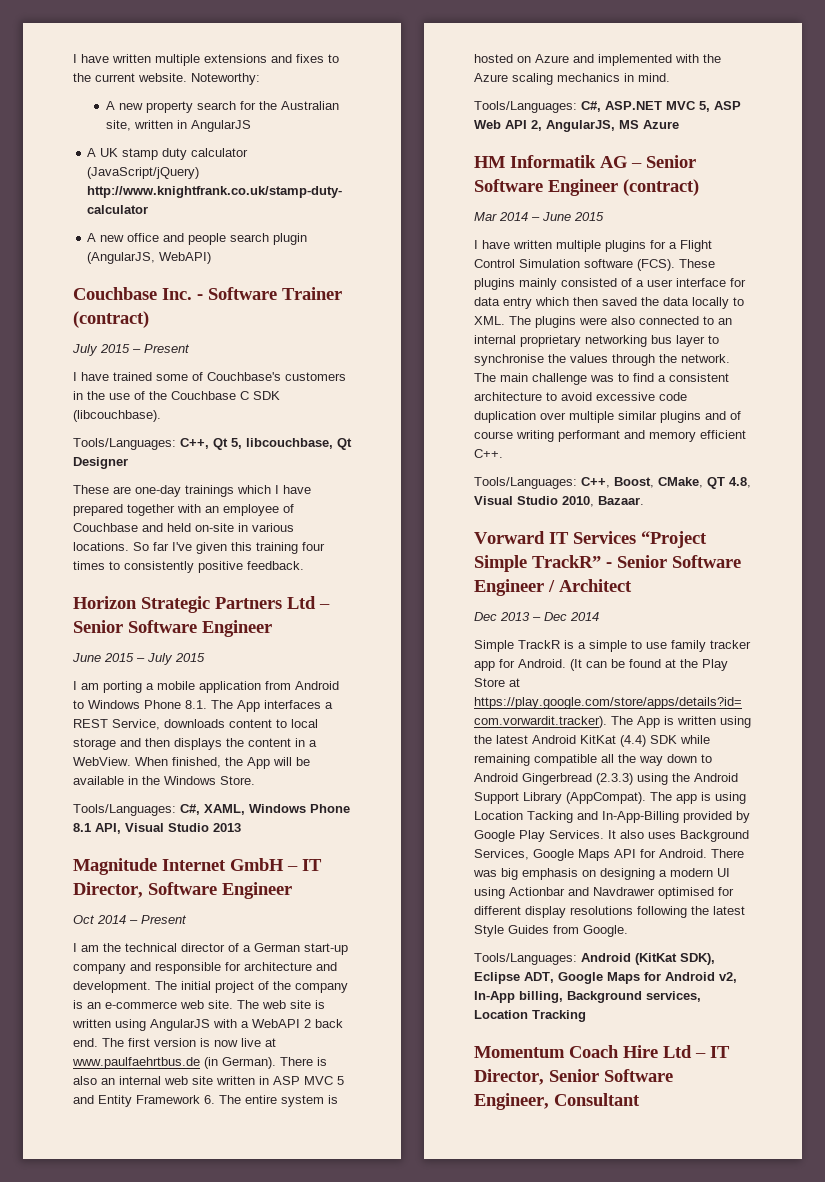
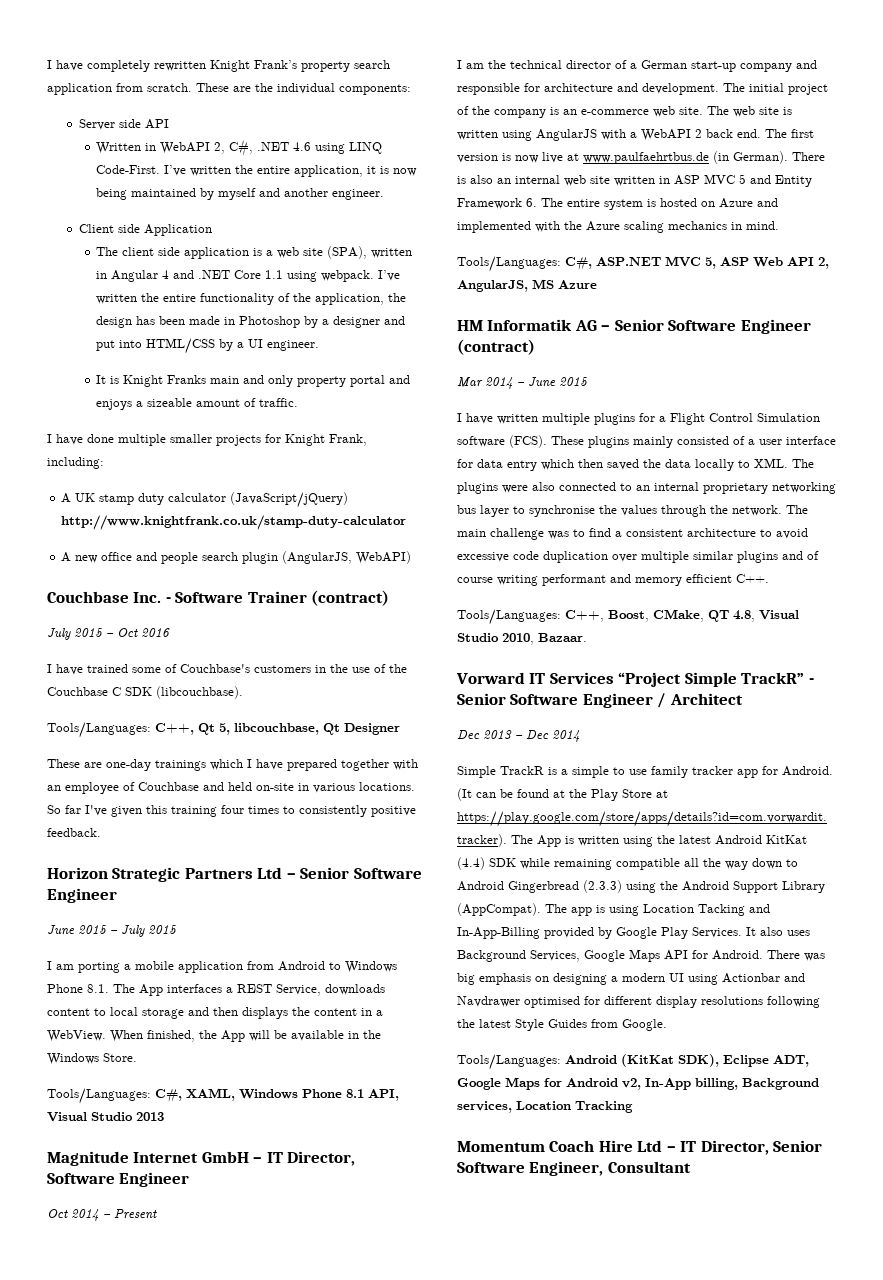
[73,54,339,66] [73,73,260,85] [105,101,339,113] [105,120,251,132] I have written multiple extensions and fixes to the current website. Noteworthy: // A new property search for the Australian site, written in AngularJS -> [47,60,390,72] [47,83,411,95] [78,119,169,130] [96,139,383,156] [96,165,418,177] [96,188,385,200] [78,224,212,236] [96,246,413,259] [96,270,401,282] [96,293,407,305] [96,316,406,328] [96,338,320,354] [96,375,411,387] [96,398,299,410] [47,434,367,446] [47,457,104,469] I have completely rewritten Knight Frank’s property search application from scratch. These are the individual components: // Server side API // Written in WebAPI 2, C#, .NET 4.6 using LINQ Code-First. I’ve written the entire application, it is now being maintained by myself and another engineer. // Client side Application // The client side application is a web site (SPA), written in Angular 4 and .NET Core 1.1 using webpack. I’ve written the entire functionality of the application, the design has been made in Photoshop by a designer and put into HTML/CSS by a UI engineer. // It is Knight Franks main and only property portal and enjoys a sizeable amount of traffic. // I have done multiple smaller projects for Knight Frank, including:
[144,344,190,353] Present -> [117,628,170,637] Oct 2016

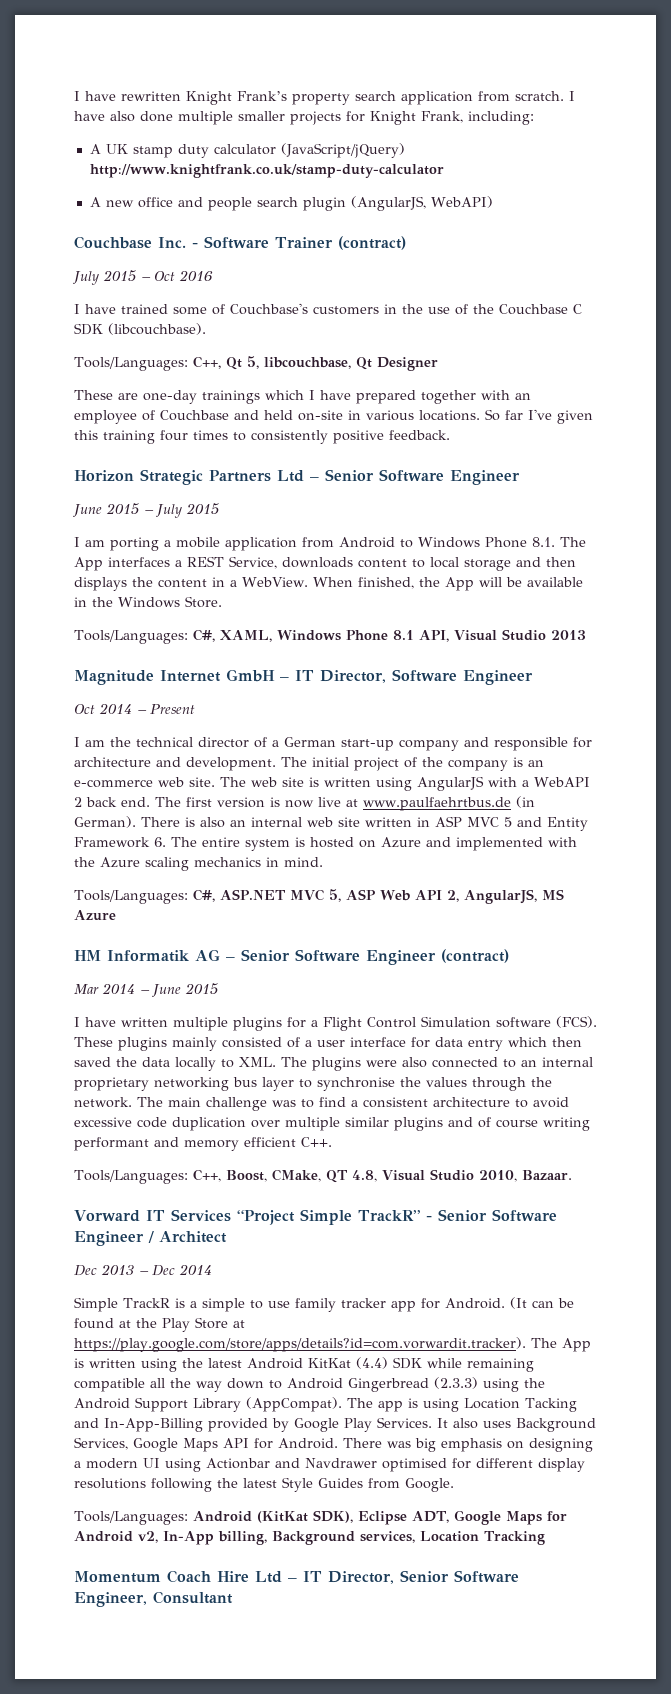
[47,60,150,72] I have completely -> [74,91,116,101] I have
[196,83,411,95] [78,119,169,130] [96,139,383,156] [96,165,418,177] [96,188,385,200] [78,224,212,236] [96,246,413,259] [96,270,401,282] [96,293,407,305] [96,316,406,328] [96,338,320,354] [96,375,411,387] [96,398,299,410] [47,434,83,445] These are the individual components: // Server side API // Written in WebAPI 2, C#, .NET 4.6 using LINQ Code-First. I’ve written the entire application, it is now being maintained by myself and another engineer. // Client side Application // The client side application is a web site (SPA), written in Angular 4 and .NET Core 1.1 using webpack. I’ve written the entire functionality of the application, the design has been made in Photoshop by a designer and put into HTML/CSS by a UI engineer. // It is Knight Franks main and only property portal and enjoys a sizeable amount of traffic. // I have -> [569,91,575,101] [74,111,135,122] I have also

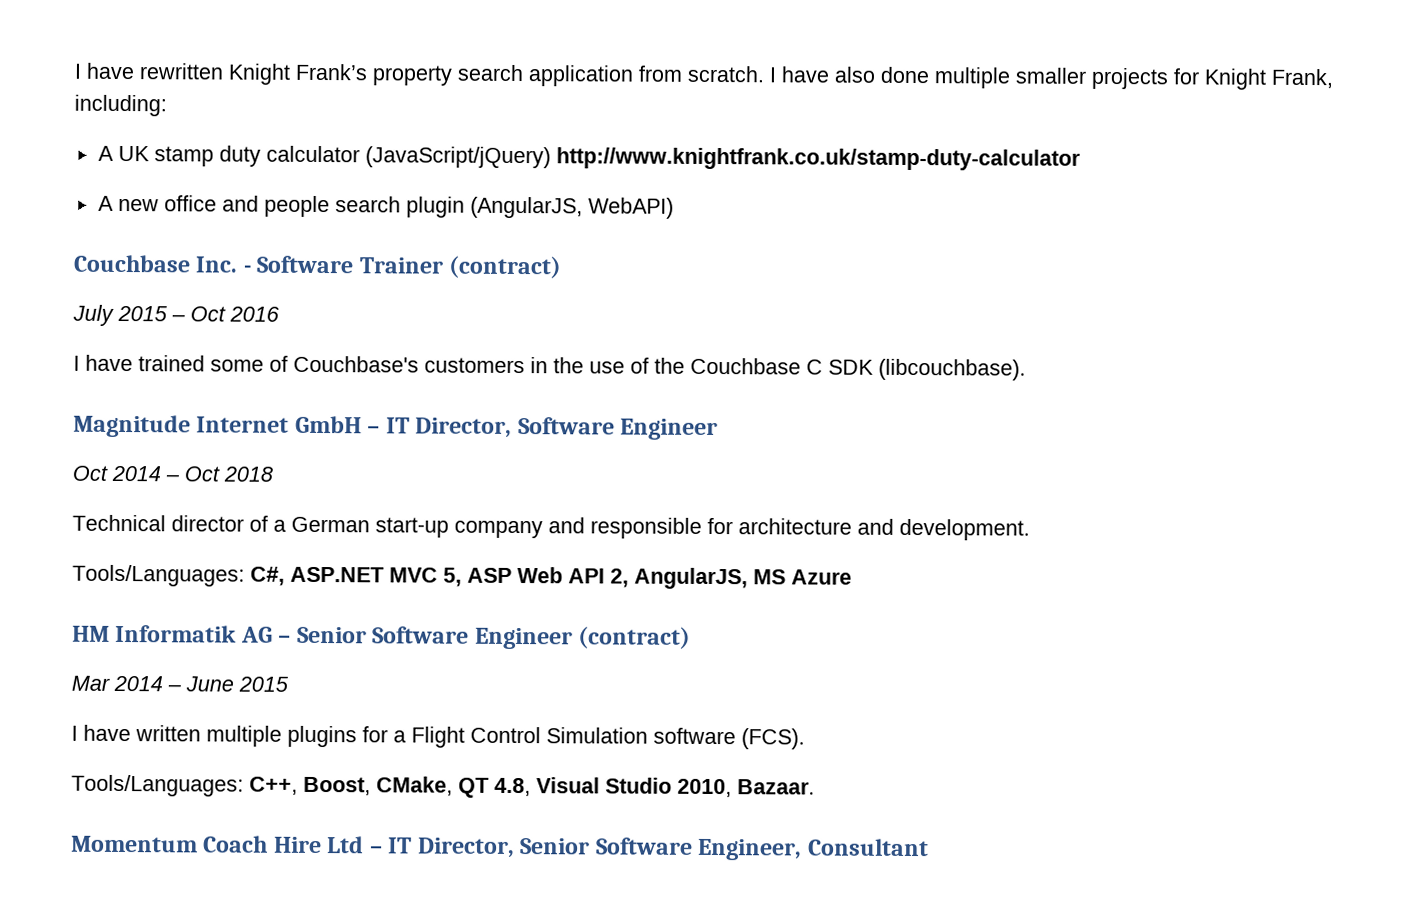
[74,356,438,371] [74,390,531,404] [74,409,593,424] [74,430,450,444] [74,469,520,485] [73,503,219,518] [74,537,586,551] [74,556,576,571] [74,577,583,591] [74,596,222,608] [74,629,586,644] // Tools/Languages: C++, Qt 5, libcouchbase, Qt Designer // These are one-day trainings which I have prepared together with an employee of Couchbase and held on-site in various locations. So far I've given this training four times to consistently positive feedback. // Horizon Strategic Partners Ltd – Senior Software Engineer // June 2015 – July 2015 // I am porting a mobile application from Android to Windows Phone 8.1. The App interfaces a REST Service, downloads content to local storage and then displays the content in a WebView. When finished, the App will be available in the Windows Store. // Tools/Languages: C#, XAML, Windows Phone 8.1 API, Visual Studio 2013 -> (1026, 369) none
[150,704,195,714] [74,737,193,747] Present // I am the technical -> [184,466,273,482] [72,514,166,532] Oct 2018 // Technical
[281,757,544,771] [74,776,590,791] [74,796,535,811] [74,816,588,831] [74,837,577,851] [74,857,323,871] The initial project of the company is an e-commerce web site. The web site is written using AngularJS with a WebAPI 2 back end. The first version is now live at www.paulfaehrtbus.de (in German). There is also an internal web site written in ASP MVC 5 and Entity Framework 6. The entire system is hosted on Azure and implemented with the Azure scaling mechanics in mind. -> (1030, 529) none
[74,1037,582,1051] [74,1057,593,1071] [74,1077,552,1091] [74,1097,569,1111] [74,1117,590,1131] [74,1137,332,1151] These plugins mainly consisted of a user interface for data entry which then saved the data locally to XML. The plugins were also connected to an internal proprietary networking bus layer to synchronise the values through the network. The main challenge was to find a consistent architecture to avoid excessive code duplication over multiple similar plugins and of course writing performant and memory efficient C++. -> (805, 739) none
[74,1209,557,1225] [74,1231,227,1246] [74,1264,212,1276] [74,1297,574,1312] [74,1317,245,1332] [74,1337,591,1352] [74,1357,534,1372] [74,1377,545,1392] [74,1397,577,1412] [74,1417,596,1432] [74,1437,593,1452] [74,1458,585,1472] [74,1477,454,1492] [74,1510,567,1525] [74,1531,545,1545] // Vorward IT Services “Project Simple TrackR” - Senior Software Engineer / Architect // Dec 2013 – Dec 2014 // Simple TrackR is a simple to use family tracker app for Android. (It can be found at the Play Store at https://play.google.com/store/apps/details?id=com.vorwardit.tracker). The App is written using the latest Android KitKat (4.4) SDK while remaining compatible all the way down to Android Gingerbread (2.3.3) using the Android Support Library (AppCompat). The app is using Location Tacking and In-App-Billing provided by Google Play Services. It also uses Background Services, Google Maps API for Android. There was big emphasis on designing a modern UI using Actionbar and Navdrawer optimised for different display resolutions following the latest Style Guides from Google. // Tools/Languages: Android (KitKat SDK), Eclipse ADT, Google Maps for Android v2, In-App billing, Background services, Location Tracking -> (815, 787) none

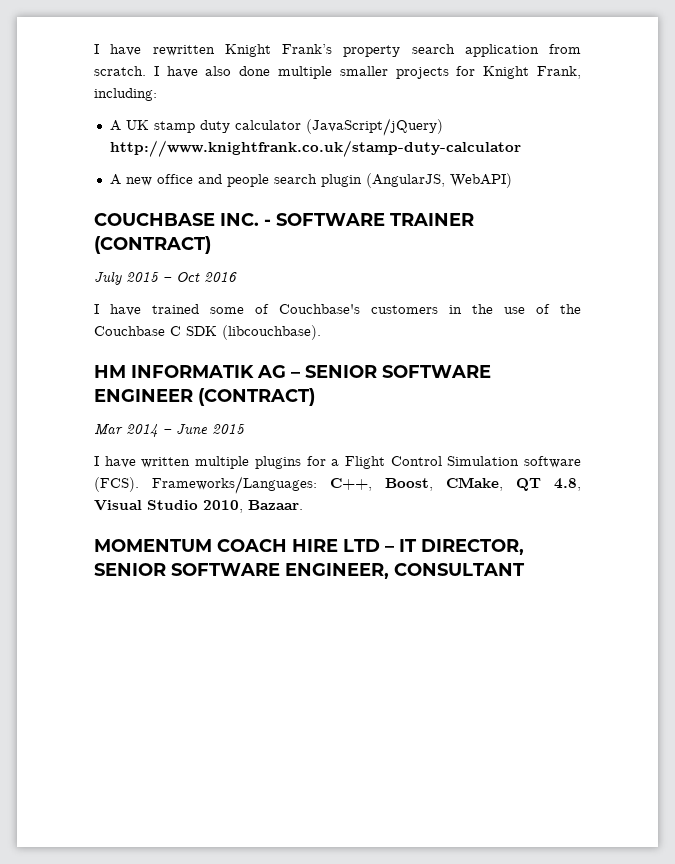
[73,254,563,279] Couchbase Inc. - Software Trainer (contract) -> [94,213,474,226] [94,236,211,254] COUCHBASE INC. - SOFTWARE TRAINER (CONTRACT)
[73,414,719,441] [72,465,273,482] [72,514,1030,541] [72,564,852,590] // Magnitude Internet GmbH – IT Director, Software Engineer // Oct 2014 – Oct 2018 // Technical director of a German start-up company and responsible for architecture and development. // Tools/Languages: C#, ASP.NET MVC 5, ASP Web API 2, AngularJS, MS Azure -> (321, 332) none
[115,624,238,643] Informatik -> [131,365,254,378] INFORMATIK
[296,626,692,650] Senior Software Engineer (contract) -> [305,365,491,378] [94,388,315,406] SENIOR SOFTWARE ENGINEER (CONTRACT)
[71,774,244,797] // Tools/Languages: -> [152,476,317,494] Frameworks/Languages:
[71,835,929,861] Momentum Coach Hire Ltd – IT Director, Senior Software Engineer, Consultant -> [94,539,524,555] [94,563,525,579] MOMENTUM COACH HIRE LTD – IT DIRECTOR, SENIOR SOFTWARE ENGINEER, CONSULTANT

